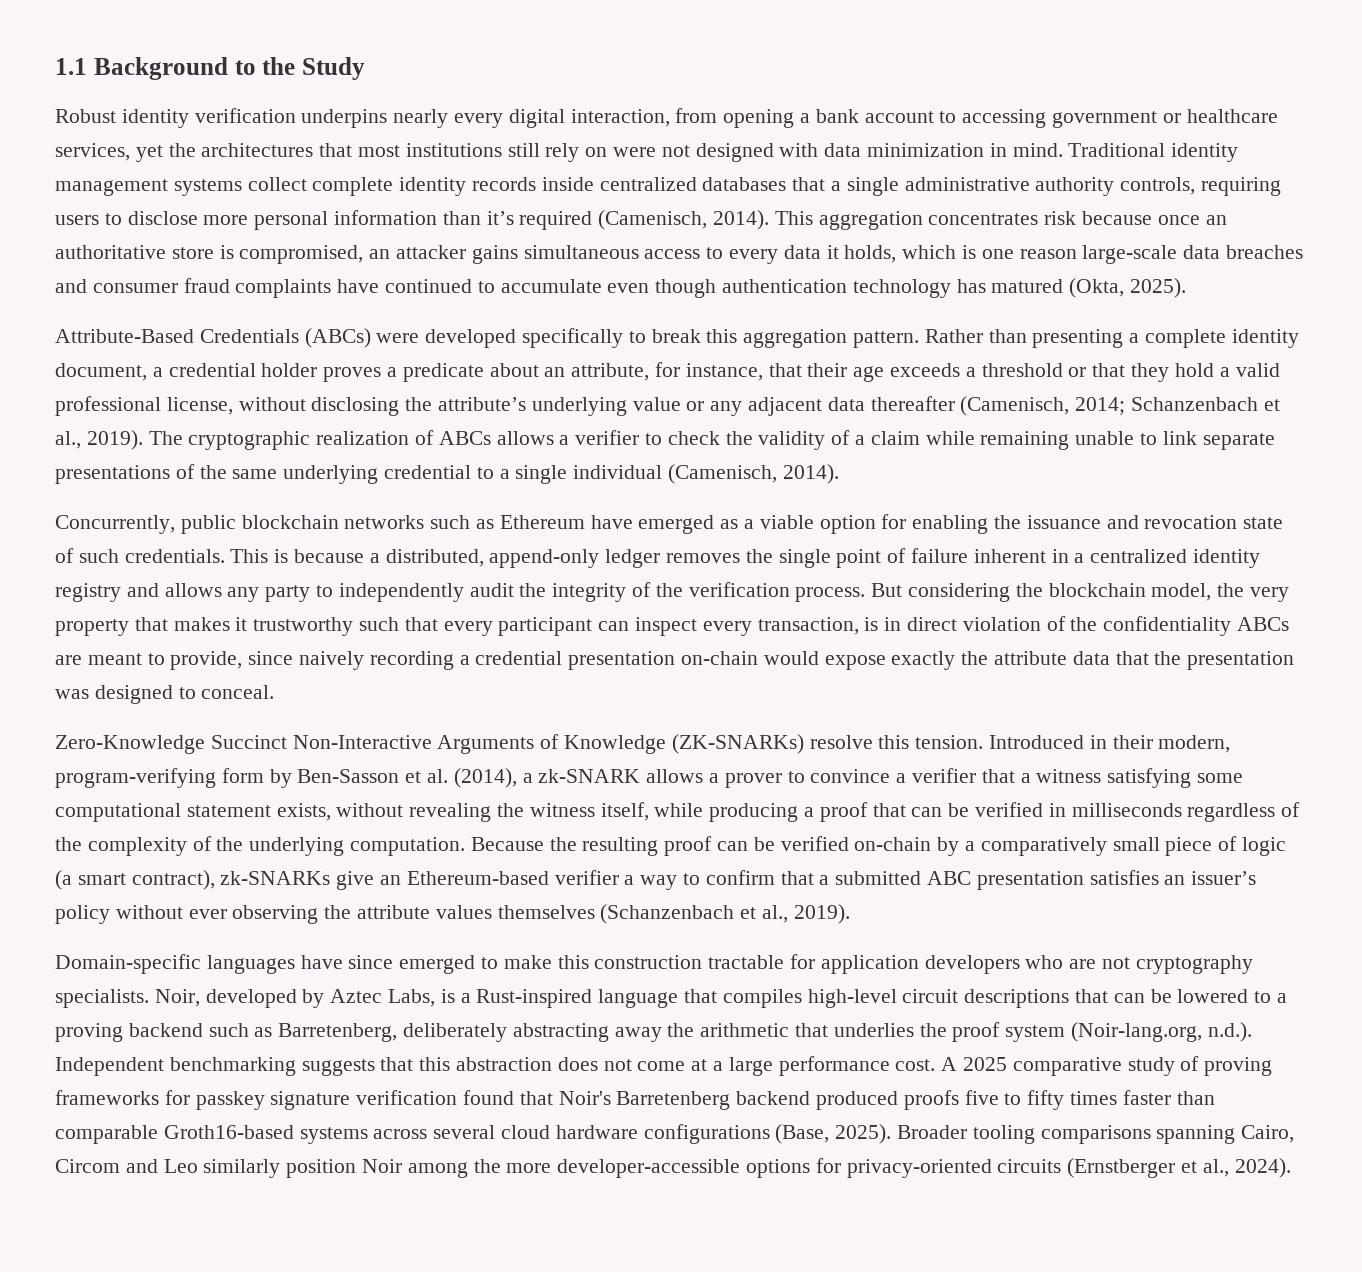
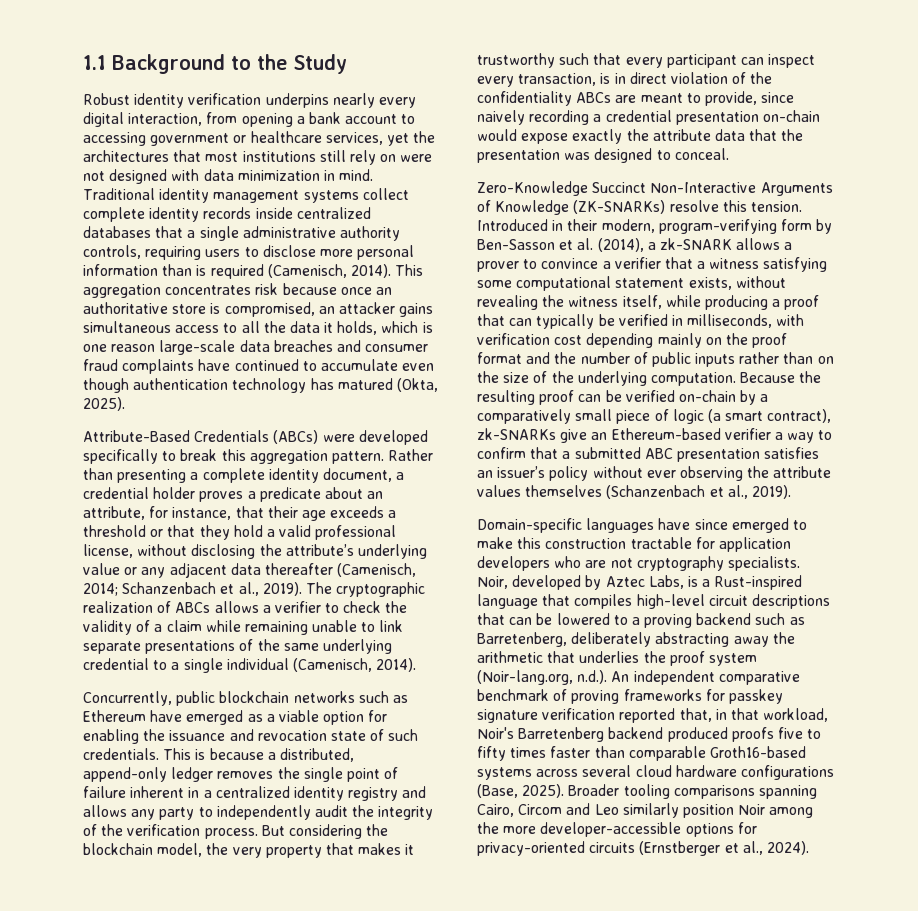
[486,211,514,225] it’s -> [196,265,207,276] is
[729,249,779,264] every -> [241,321,286,333] all the
(943, 812) none -> [536,314,595,329] typically
[1071,802,1301,822] [55,837,187,856] milliseconds regardless of the complexity -> [687,314,805,328] [477,333,788,348] [477,352,834,367] [477,371,530,383] milliseconds, with verification cost depending mainly on the proof format and the number of public inputs rather than on the size
[55,1056,1175,1076] Independent benchmarking suggests that this abstraction does not come at a large performance cost. A 2025 comparative study -> [611,670,800,685] [477,689,549,701] An independent comparative benchmark
[463,1090,553,1105] found that -> [619,708,829,723] reported that, in that workload,

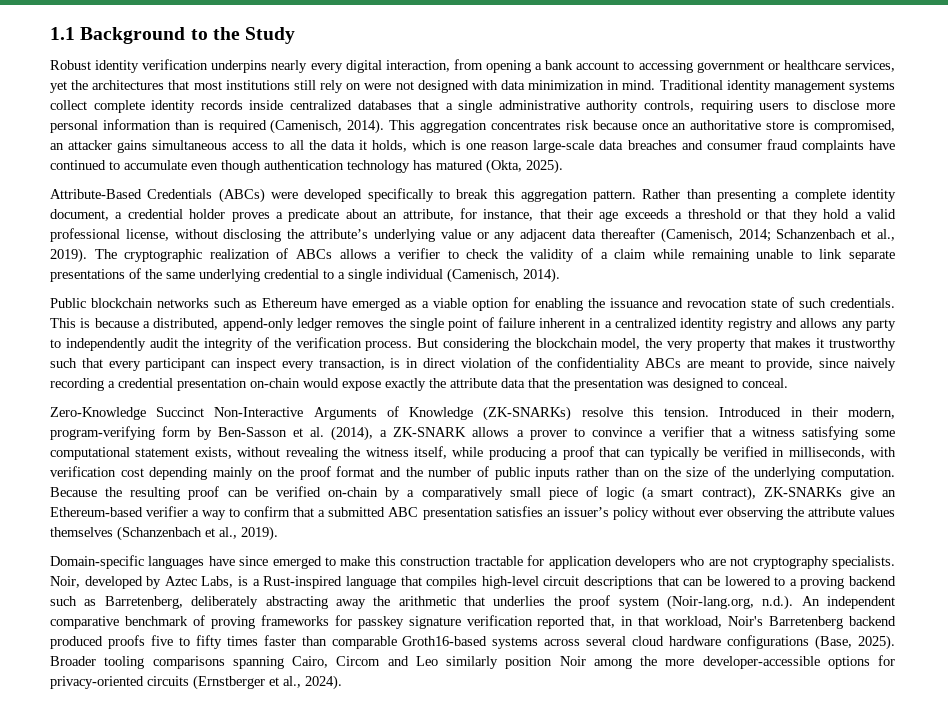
[83,691,216,706] Concurrently, public -> [50,298,86,308] Public
[659,238,732,250] zk-SNARK -> [393,427,467,437] ZK-SNARK
[477,428,556,440] zk-SNARKs -> [763,487,842,497] ZK-SNARKs

